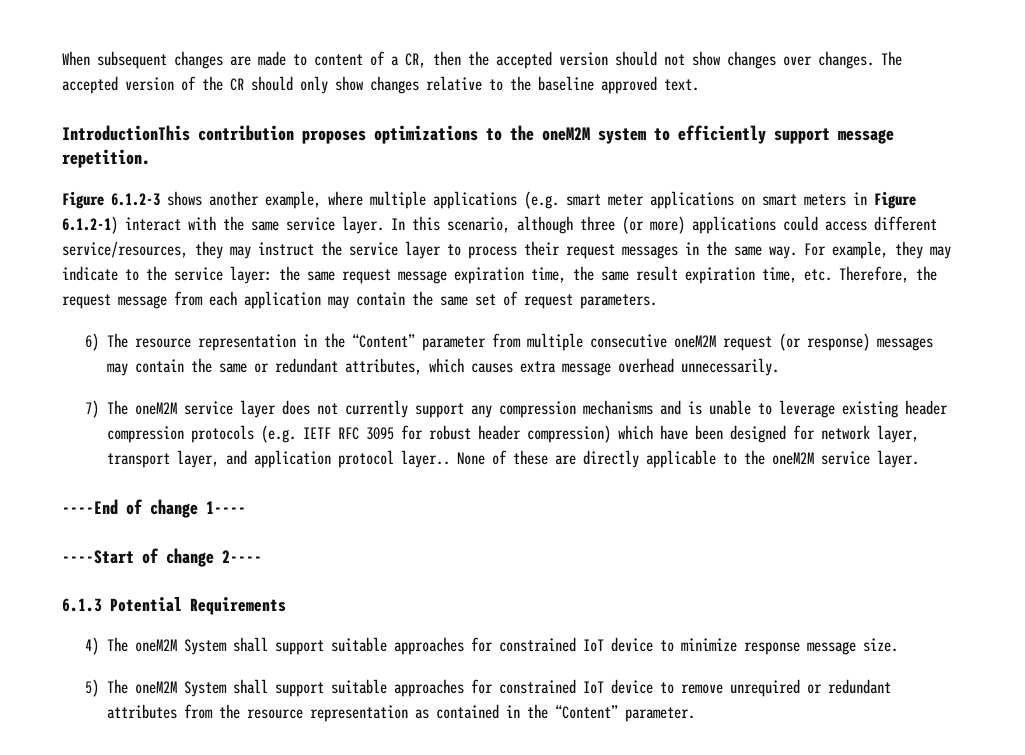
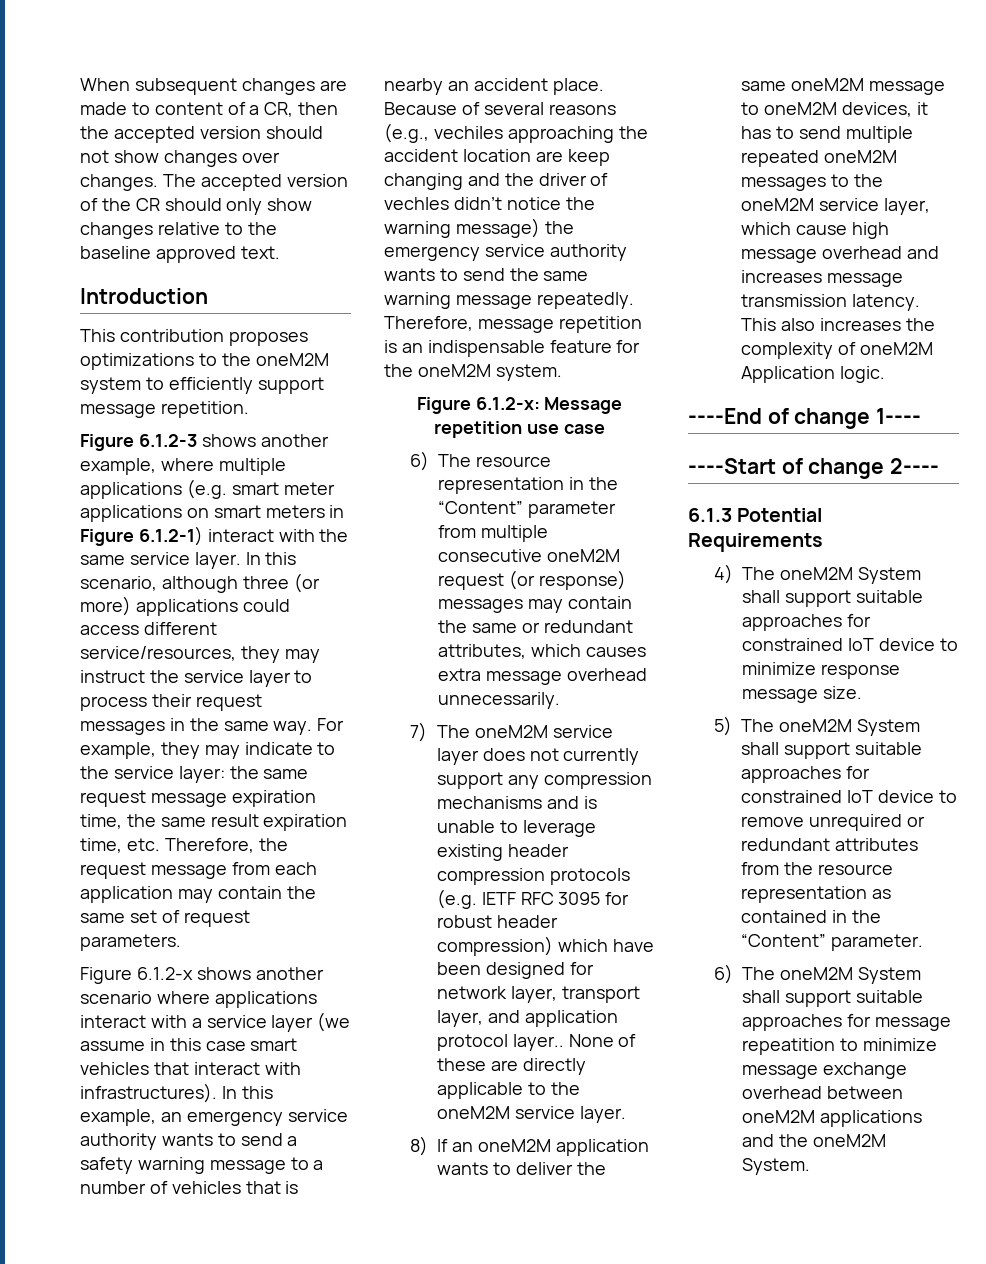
[62,125,190,141] IntroductionThis -> [80,288,208,304] [80,329,115,342] Introduction // This
(657, 301) none -> [80,967,324,984] [80,991,317,1008] [80,1012,351,1032] [80,1038,298,1051] [80,1062,301,1075] [80,1083,273,1103] [80,1109,348,1126] [80,1133,298,1150] [80,1157,324,1174] [80,1181,299,1194] [384,78,604,95] [384,102,616,115] [384,123,648,143] [384,149,610,166] [384,173,609,190] [384,197,595,210] [384,218,574,238] [384,244,627,261] [384,268,589,281] [384,292,634,309] [384,316,642,333] [384,340,641,357] [384,364,562,381] [416,397,623,414] [434,421,605,438] // Figure 6.1.2-x shows another scenario where applications interact with a service layer (we assume in this case smart vehicles that interact with infrastructures). In this example, an emergency service authority wants to send a safety warning message to a number of vehicles that is nearby an accident place. Because of several reasons (e.g., vechiles approaching the accident location are keep changing and the driver of vechles didn’t notice the warning message) the emergency service authority wants to send the same warning message repeatedly. Therefore, message repetition is an indispensable feature for the oneM2M system. // Figure 6.1.2-x: Message repetition use case
(920, 459) none -> [410,1136,650,1156] [437,1162,607,1175] [741,78,946,95] [741,102,929,117] [741,126,914,143] [741,150,898,167] [741,174,884,191] [741,198,931,215] [741,222,890,239] [741,246,940,263] [741,270,904,287] [741,294,921,311] [741,318,936,331] [741,342,934,359] [741,366,886,383] // 8) If an oneM2M application wants to deliver the same oneM2M message to oneM2M devices, it has to send multiple repeated oneM2M messages to the oneM2M service layer, which cause high message overhead and increases message transmission latency. This also increases the complexity of oneM2M Application logic.
(696, 714) none -> [714,964,922,984] [742,990,924,1007] [742,1014,952,1031] [742,1038,938,1055] [742,1062,908,1079] [742,1086,904,1099] [742,1110,923,1127] [742,1134,887,1147] [742,1158,811,1175] // 6) The oneM2M System shall support suitable approaches for message repeatition to minimize message exchange overhead between oneM2M applications and the oneM2M System.

